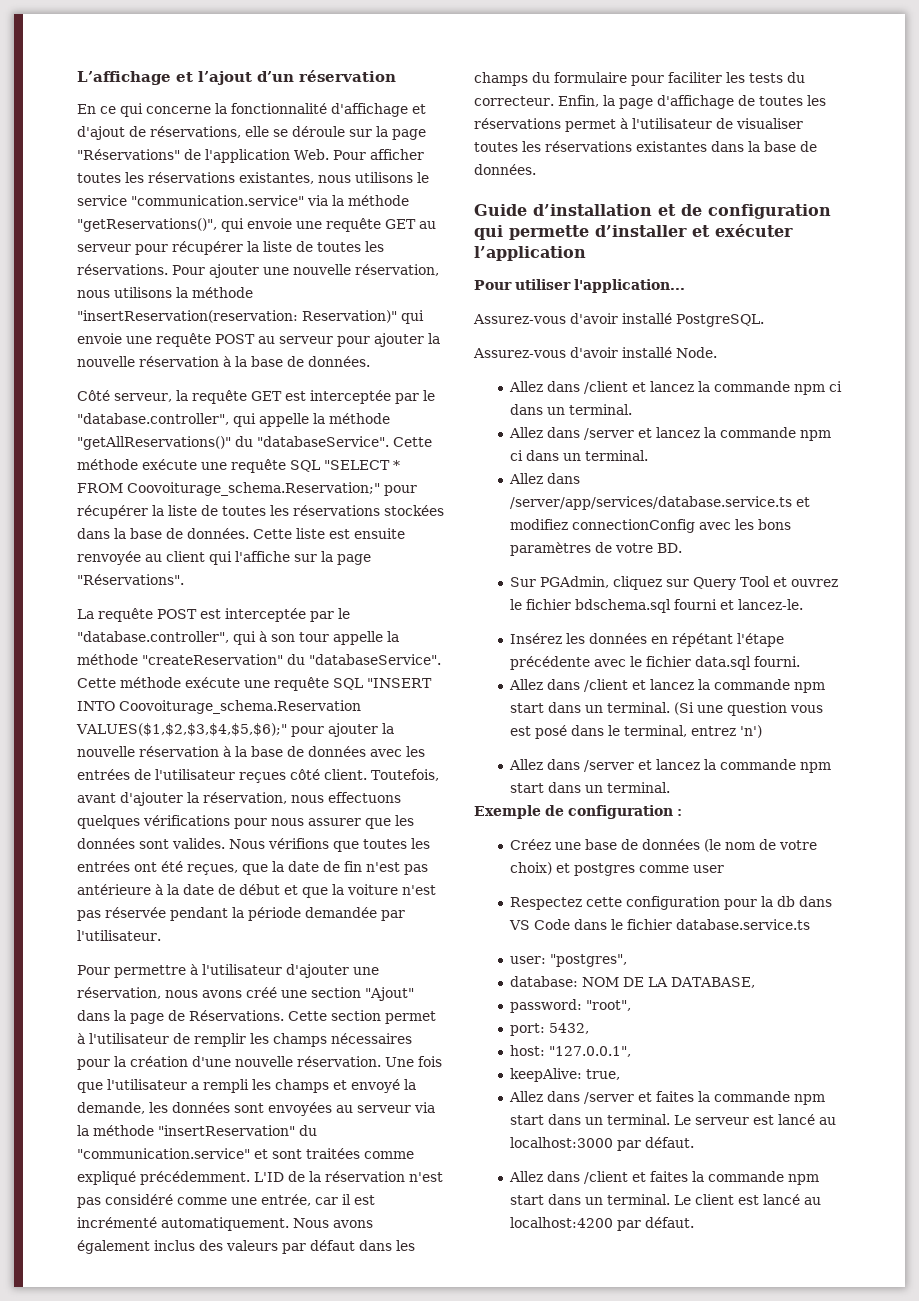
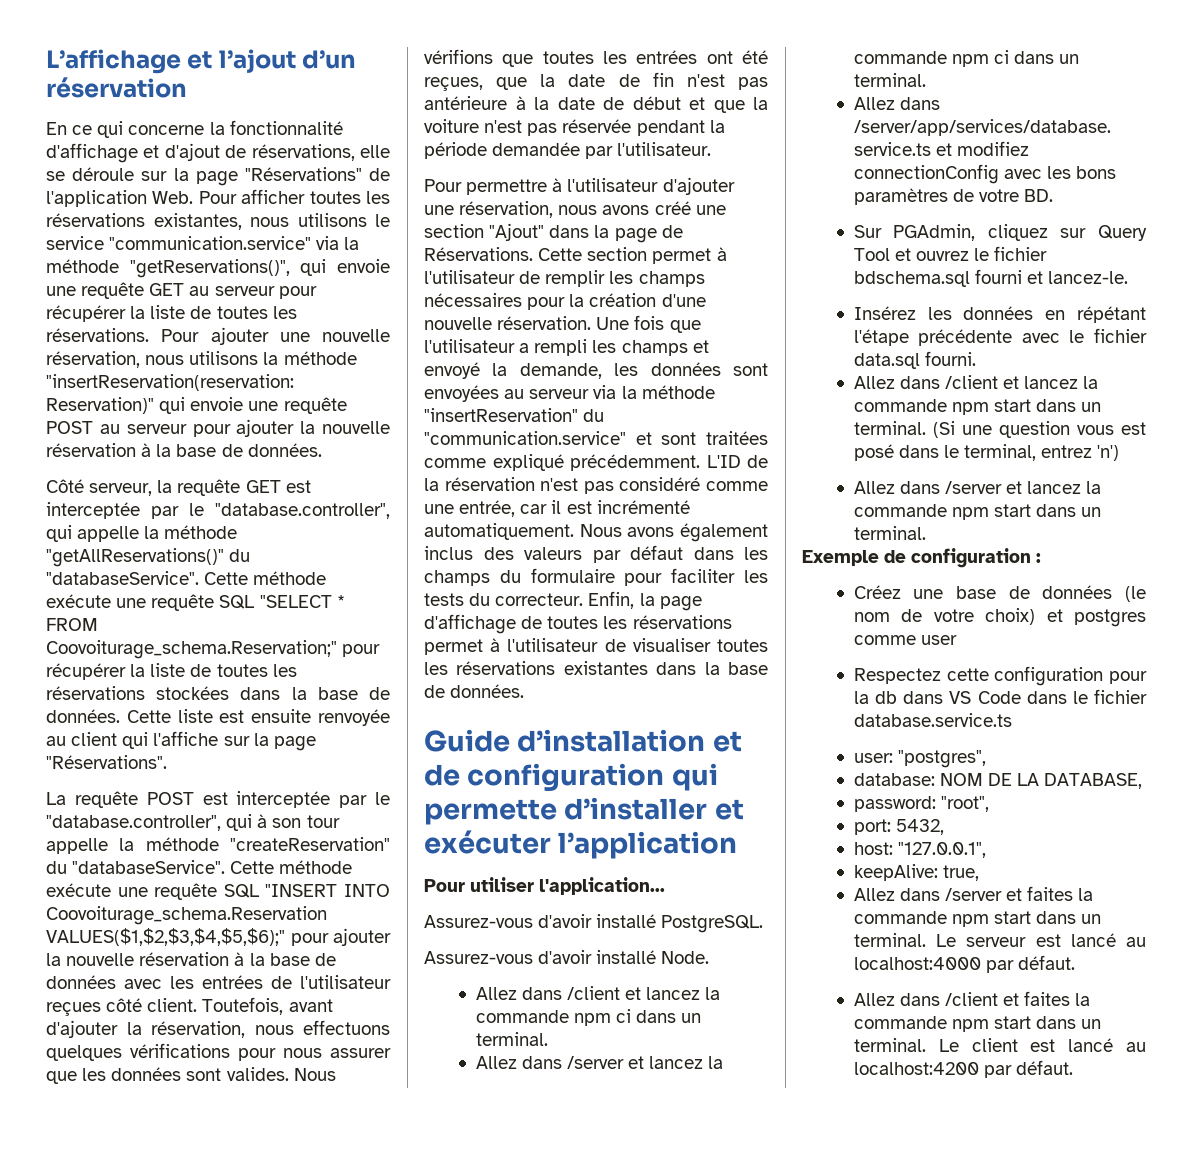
[509,1137,613,1148] localhost:3000 -> [853,957,981,970] localhost:4000

